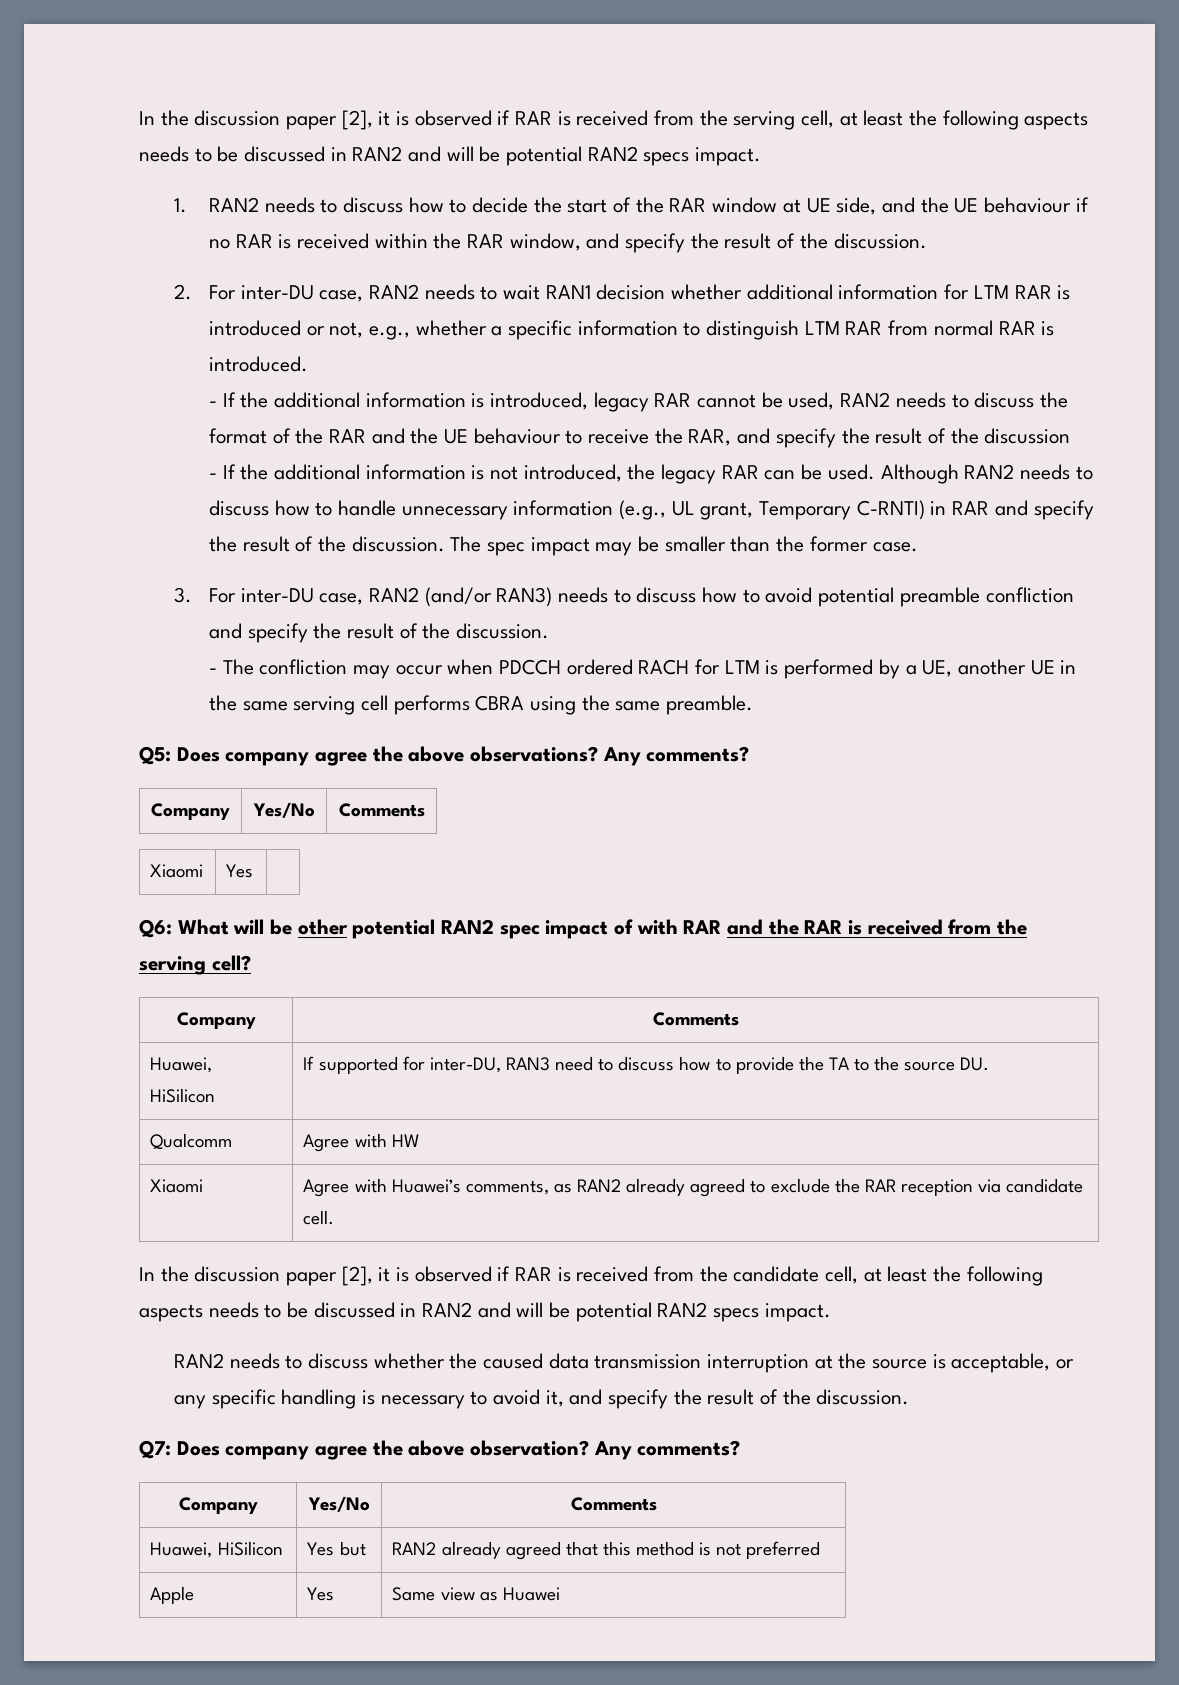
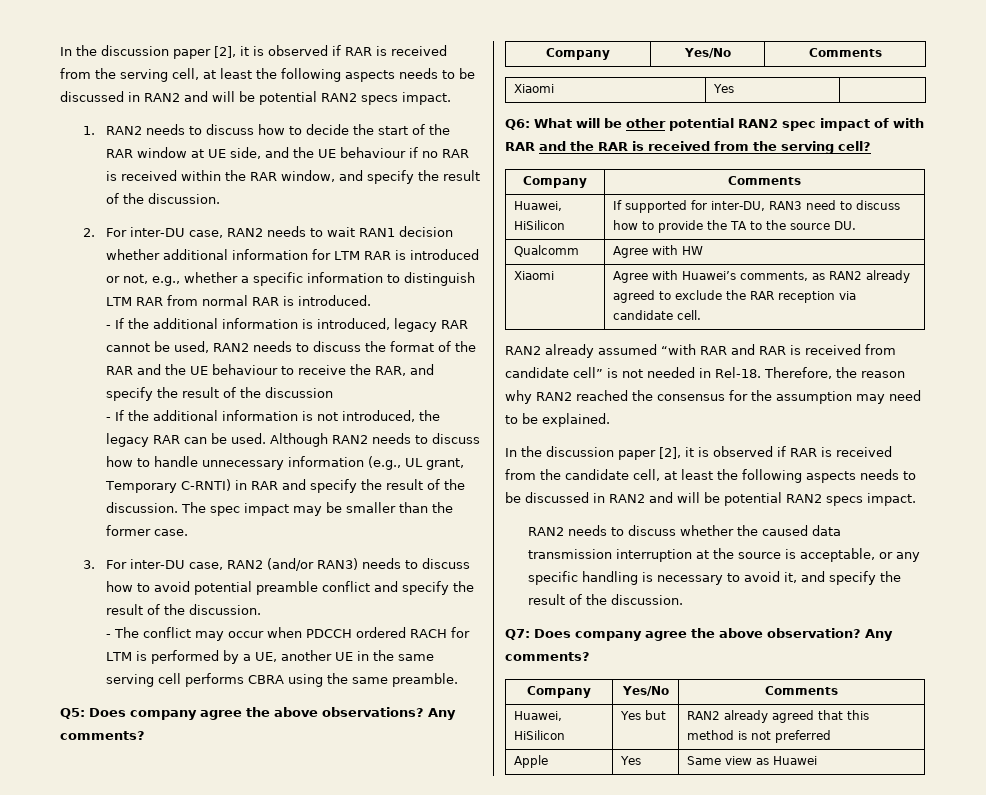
[985,587,1074,603] confliction -> [322,581,371,592] conflict
[259,659,348,675] confliction -> [143,627,192,638] conflict
(335, 1217) none -> [505,344,896,358] [505,367,905,379] [505,390,921,404] [505,413,610,427] // RAN2 already assumed “with RAR and RAR is received from candidate cell” is not needed in Rel-18. Therefore, the reason why RAN2 reached the consensus for the assumption may need to be explained.

